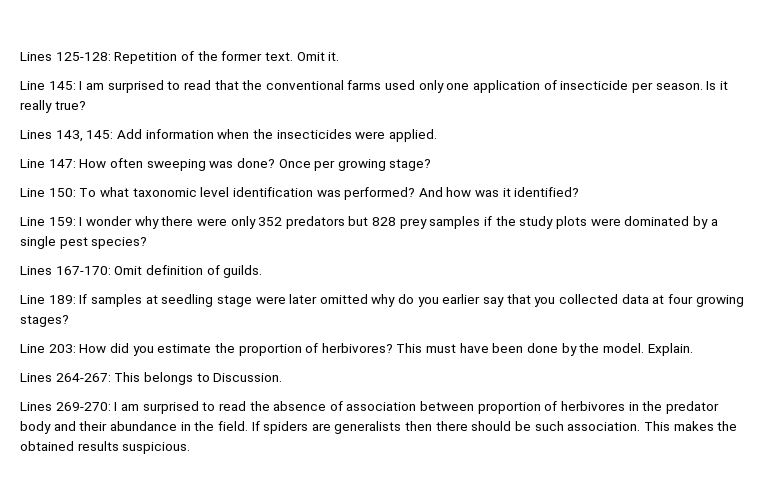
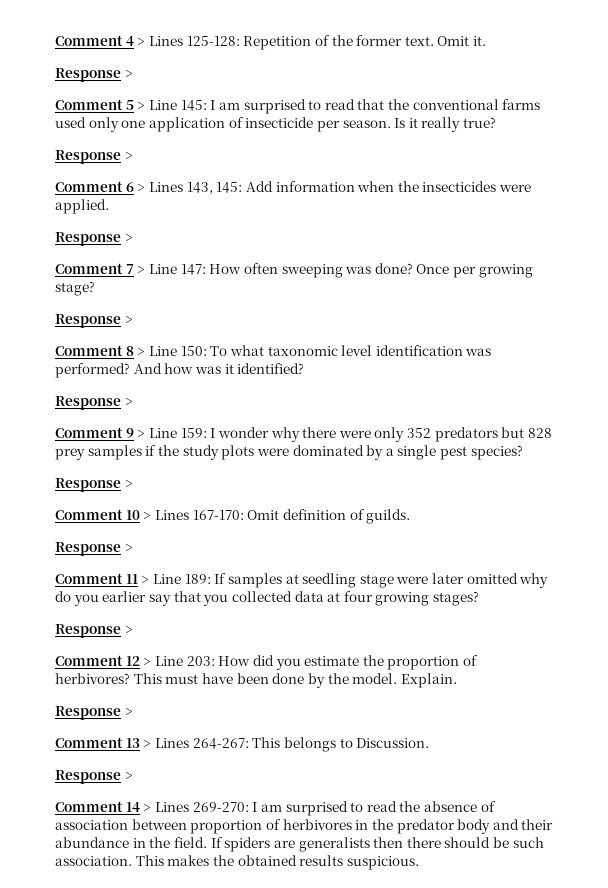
(20, 56) none -> [55,35,146,46] Comment 4 >
(340, 56) none -> [55,68,133,82] [55,99,146,110] Response > // Comment 5 >
(86, 105) none -> [55,150,133,164] [55,181,146,192] Response > // Comment 6 >
(437, 135) none -> [55,232,133,246] [55,263,146,274] Response > // Comment 7 >
(432, 165) none -> [55,314,133,328] [55,345,146,356] Response > // Comment 8 >
(580, 192) none -> [55,396,133,410] [55,427,146,438] Response > // Comment 9 >
(148, 243) none -> [55,478,133,492] [55,509,152,520] Response > // Comment 10 >
(263, 271) none -> [55,542,133,556] [55,573,150,584] Response > // Comment 11 >
(69, 321) none -> [55,624,133,638] [55,655,152,666] Response > // Comment 12 >
(693, 349) none -> [55,706,133,720] [55,737,152,748] Response > // Comment 13 >
(283, 377) none -> [55,770,133,784] [55,801,152,812] Response > // Comment 14 >

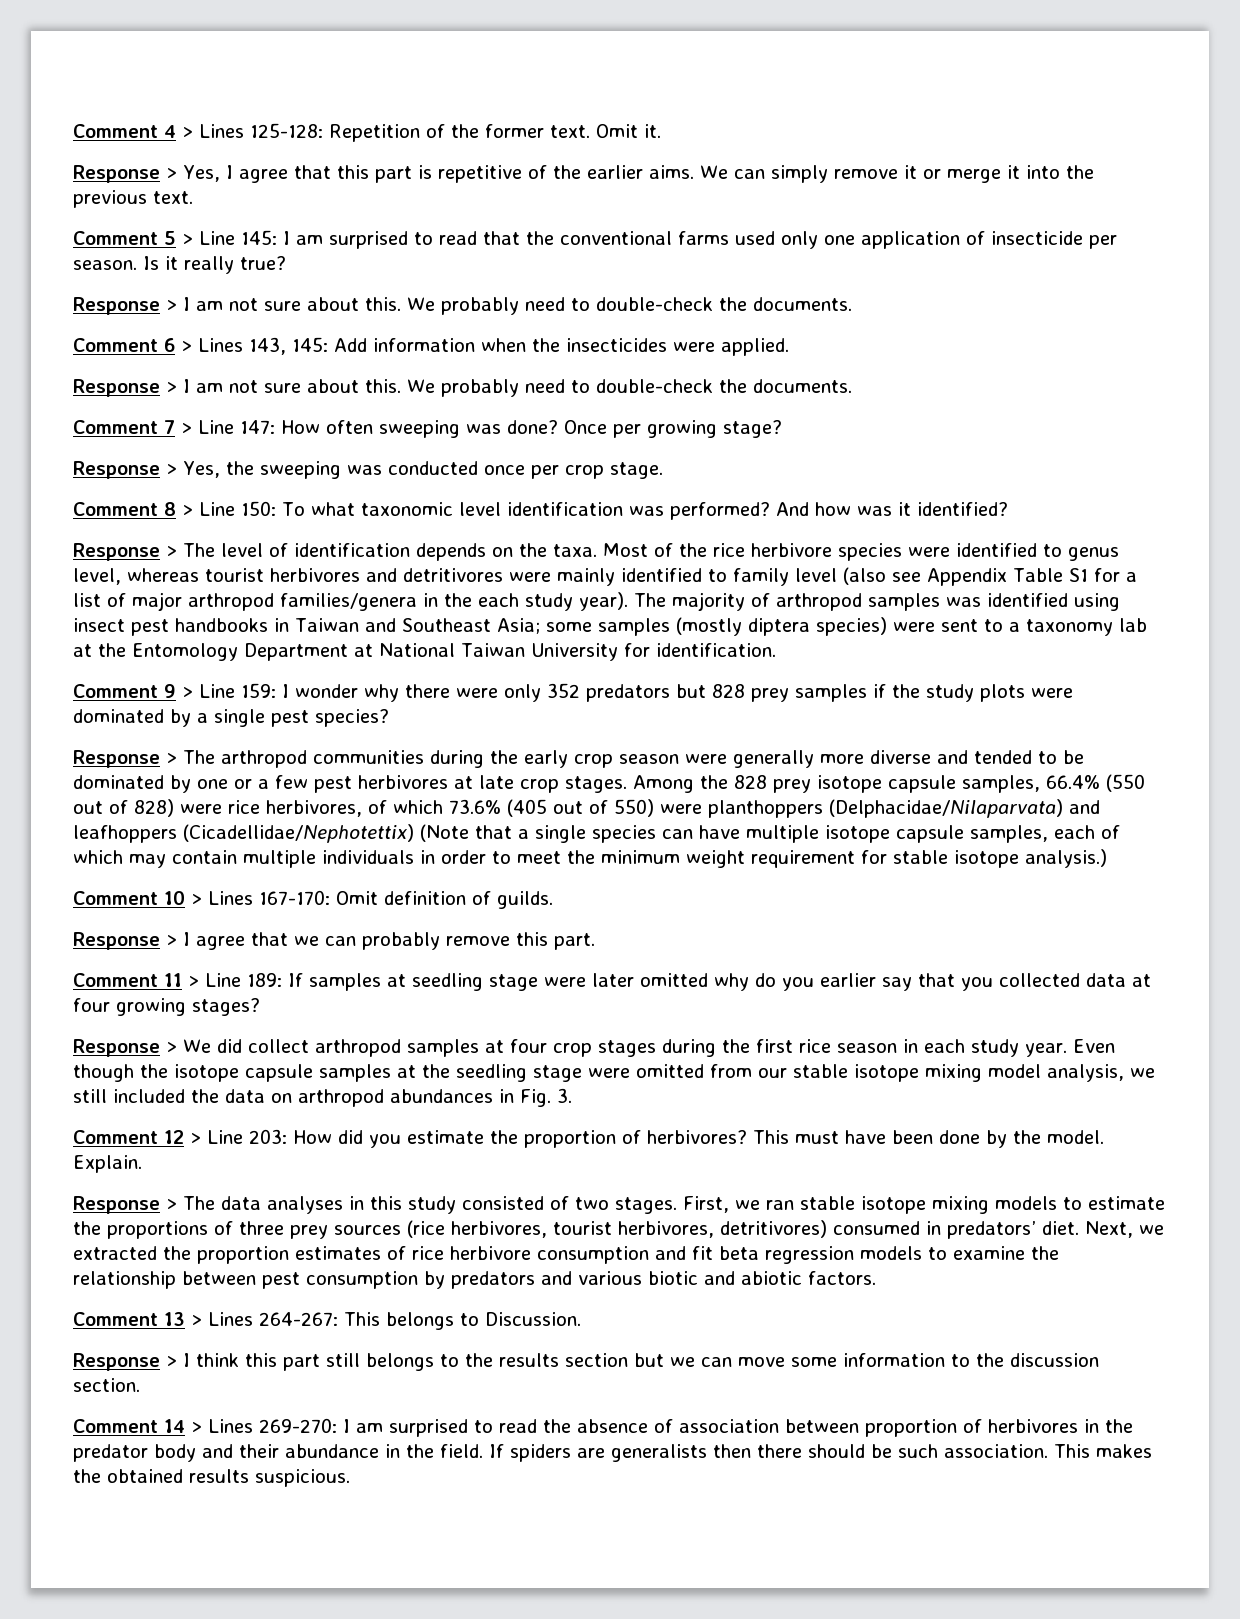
(133, 73) none -> [183,165,1094,183] [73,190,193,208] Yes, I agree that this part is repetitive of the earlier aims. We can simply remove it or merge it into the previous text.
(133, 155) none -> [183,297,852,315] I am not sure about this. We probably need to double-check the documents.
(133, 237) none -> [183,379,852,397] I am not sure about this. We probably need to double-check the documents.
(133, 319) none -> [183,461,663,479] Yes, the sweeping was conducted once per crop stage.
(133, 401) none -> [183,543,1119,561] [73,567,1137,586] [73,592,1120,611] [73,617,1147,636] [73,643,776,661] The level of identification depends on the taxa. Most of the rice herbivore species were identified to genus level, whereas tourist herbivores and detritivores were mainly identified to family level (also see Appendix Table S1 for a list of major arthropod families/genera in the each study year). The majority of arthropod samples was identified using insect pest handbooks in Taiwan and Southeast Asia; some samples (mostly diptera species) were sent to a taxonomy lab at the Entomology Department at National Taiwan University for identification.
(133, 483) none -> [183,750,1084,768] [73,774,1145,793] [73,799,1100,818] [73,824,1120,843] [73,849,1107,868] The arthropod communities during the early crop season were generally more diverse and tended to be dominated by one or a few pest herbivores at late crop stages. Among the 828 prey isotope capsule samples, 66.4% (550 out of 828) were rice herbivores, of which 73.6% (405 out of 550) were planthoppers (Delphacidae/Nilaparvata) and leafhoppers (Cicadellidae/Nephotettix) (Note that a single species can have multiple isotope capsule samples, each of which may contain multiple individuals in order to meet the minimum weight requirement for stable isotope analysis.)
(133, 547) none -> [183,932,595,950] I agree that we can probably remove this part.
(133, 629) none -> [183,1039,1115,1057] [73,1064,1155,1082] [73,1088,572,1107] We did collect arthropod samples at four crop stages during the first rice season in each study year. Even though the isotope capsule samples at the seedling stage were omitted from our stable isotope mixing model analysis, we still included the data on arthropod abundances in Fig. 3.
(133, 711) none -> [183,1196,1165,1214] [73,1220,1164,1239] [73,1246,1059,1264] [73,1271,876,1289] The data analyses in this study consisted of two stages. First, we ran stable isotope mixing models to estimate the proportions of three prey sources (rice herbivores, tourist herbivores, detritivores) consumed in predators’ diet. Next, we extracted the proportion estimates of rice herbivore consumption and fit beta regression models to examine the relationship between pest consumption by predators and various biotic and abiotic factors.
(133, 775) none -> [183,1353,1099,1371] [73,1378,140,1392] I think this part still belongs to the results section but we can move some information to the discussion section.

